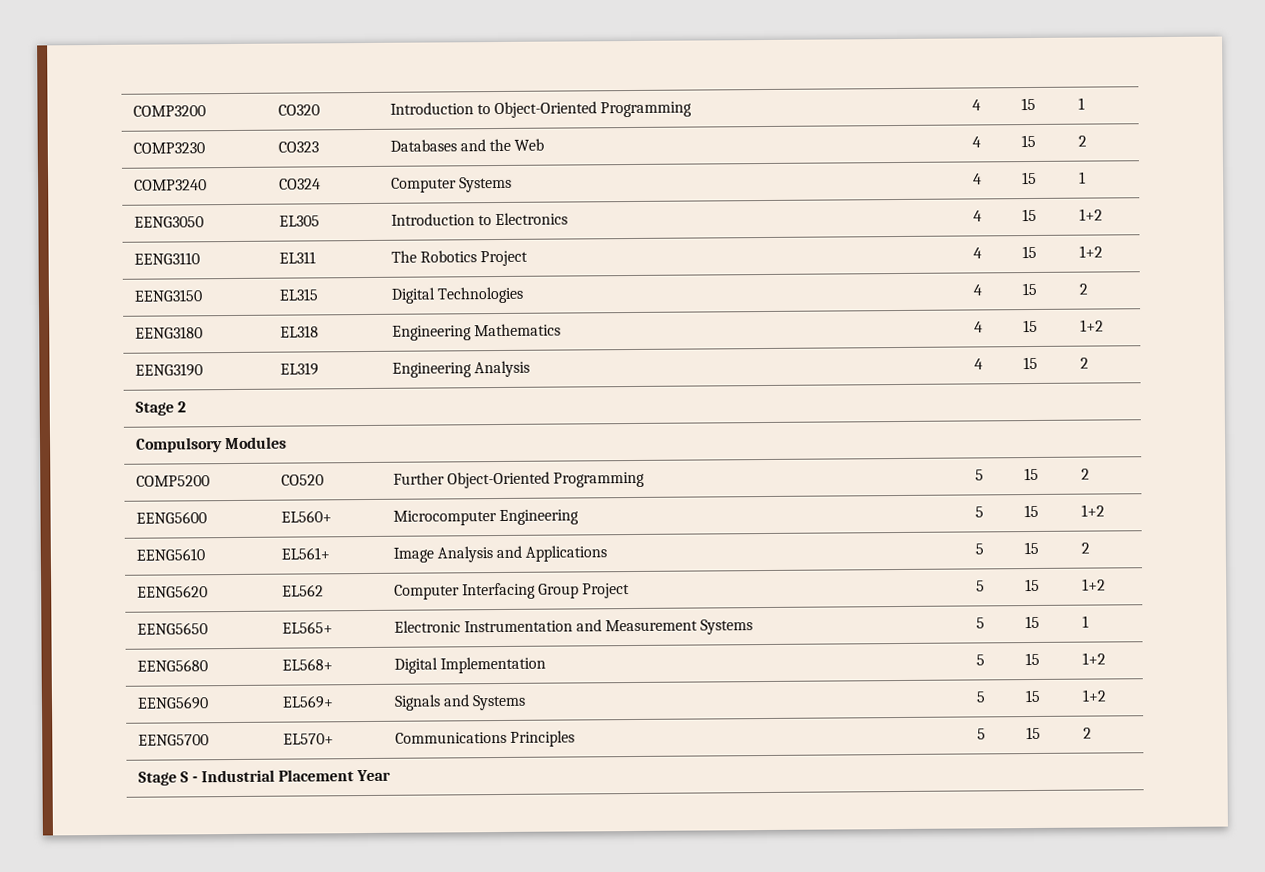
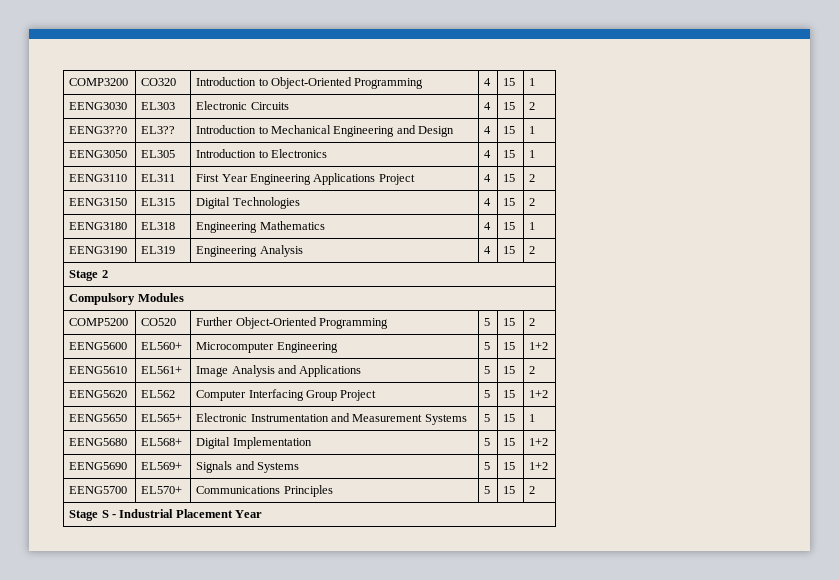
[132,142,205,154] [277,141,319,153] [389,138,545,152] [971,136,981,148] [1020,134,1036,148] [1077,135,1087,147] [133,179,207,191] [278,178,321,190] [390,176,512,193] COMP3230 | CO323 | Databases and the Web | 4 | 15 | 2 // COMP3240 | CO324 | Computer Systems -> [69,102,128,110] [141,102,176,110] [196,101,289,110] [484,102,492,110] [503,102,516,110] [529,102,536,110] [69,126,128,134] [141,126,176,134] [196,125,455,137] EENG3030 | EL303 | Electronic Circuits | 4 | 15 | 2 // EENG3??0 | EL3?? | Introduction to Mechanical Engineering and Design
[1078,208,1103,221] 1+2 -> [529,150,536,158] 1
[390,250,477,263] The Robotics -> [196,173,376,185] First Year Engineering Applications
[1078,245,1103,258] 1+2 -> [529,174,536,182] 2
[1079,319,1104,332] 1+2 -> [529,222,536,230] 1

